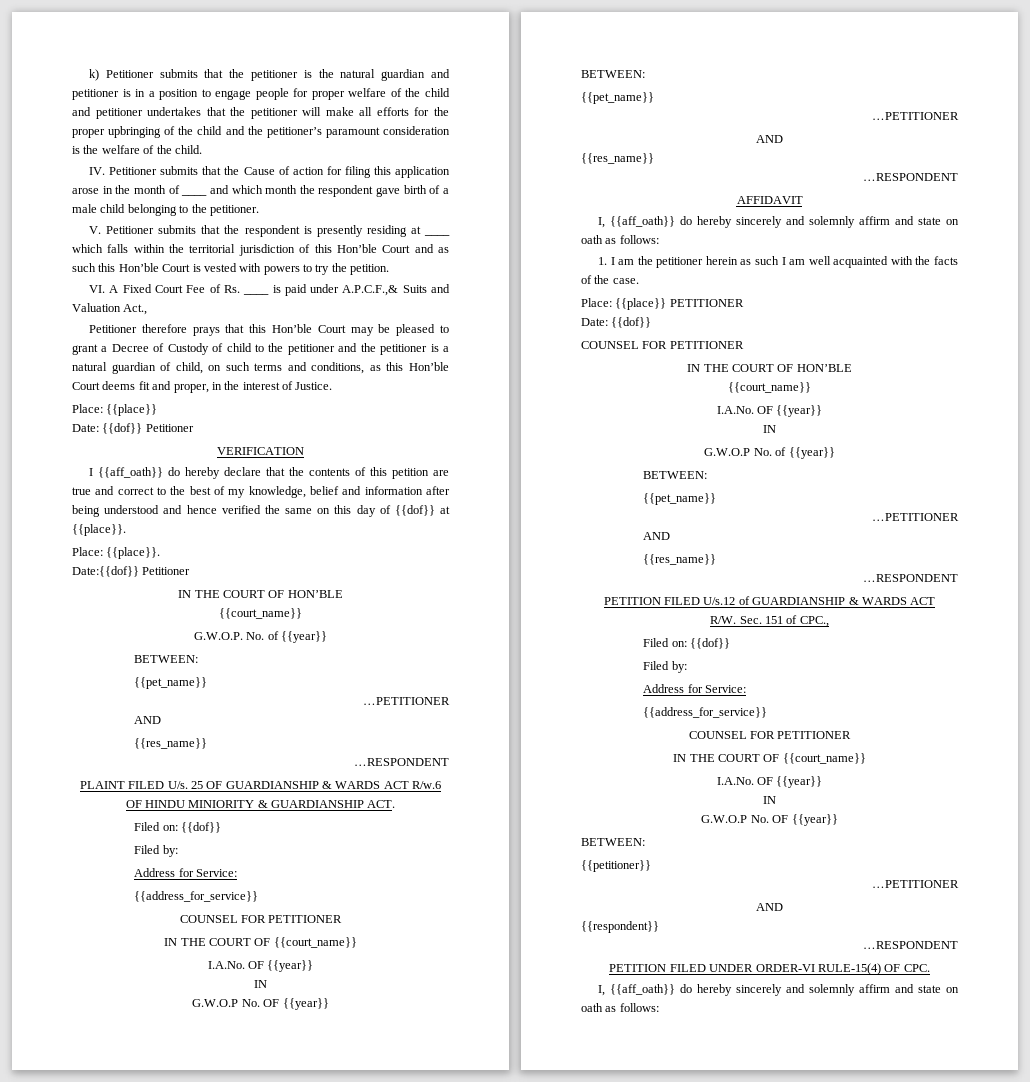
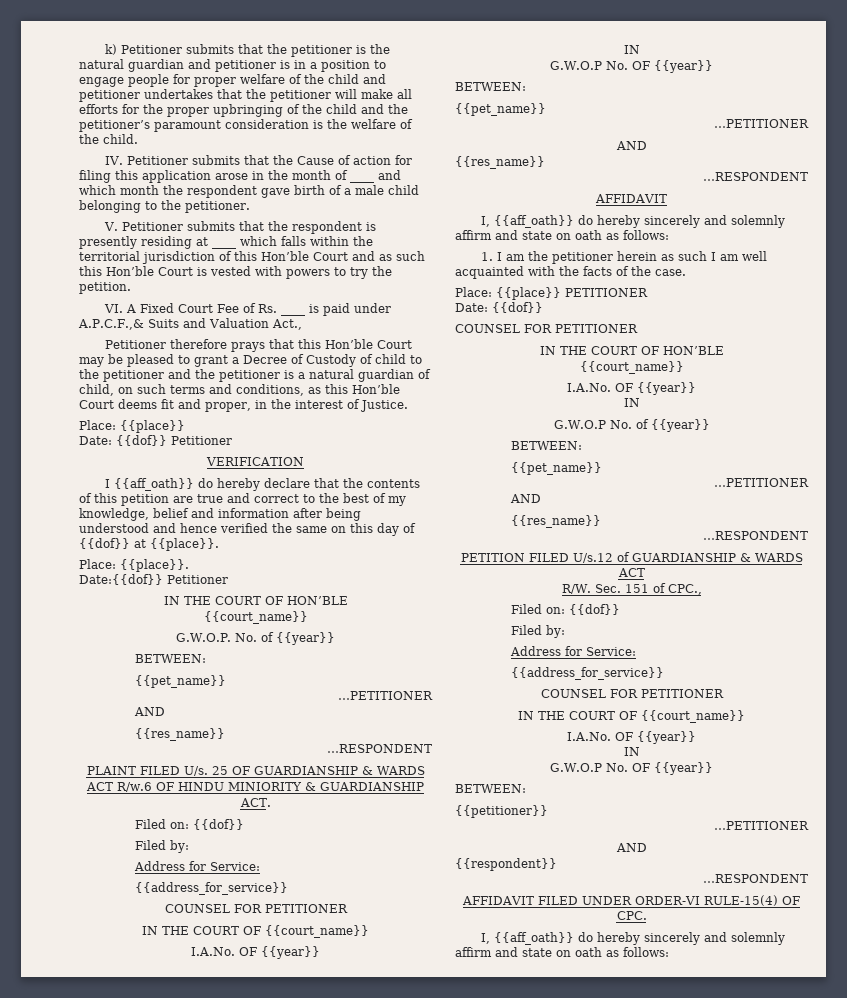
[609,964,667,972] PETITION -> [462,896,534,905] AFFIDAVIT

